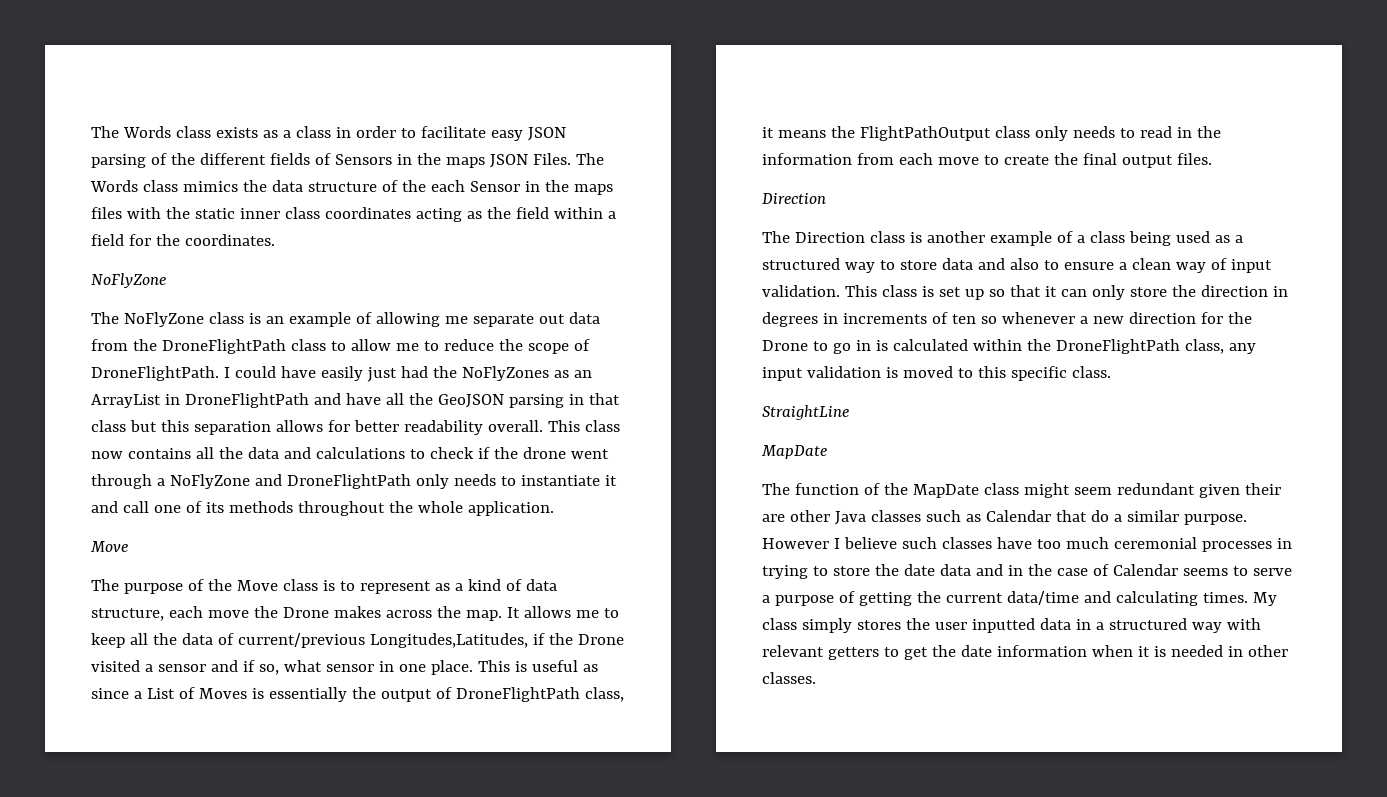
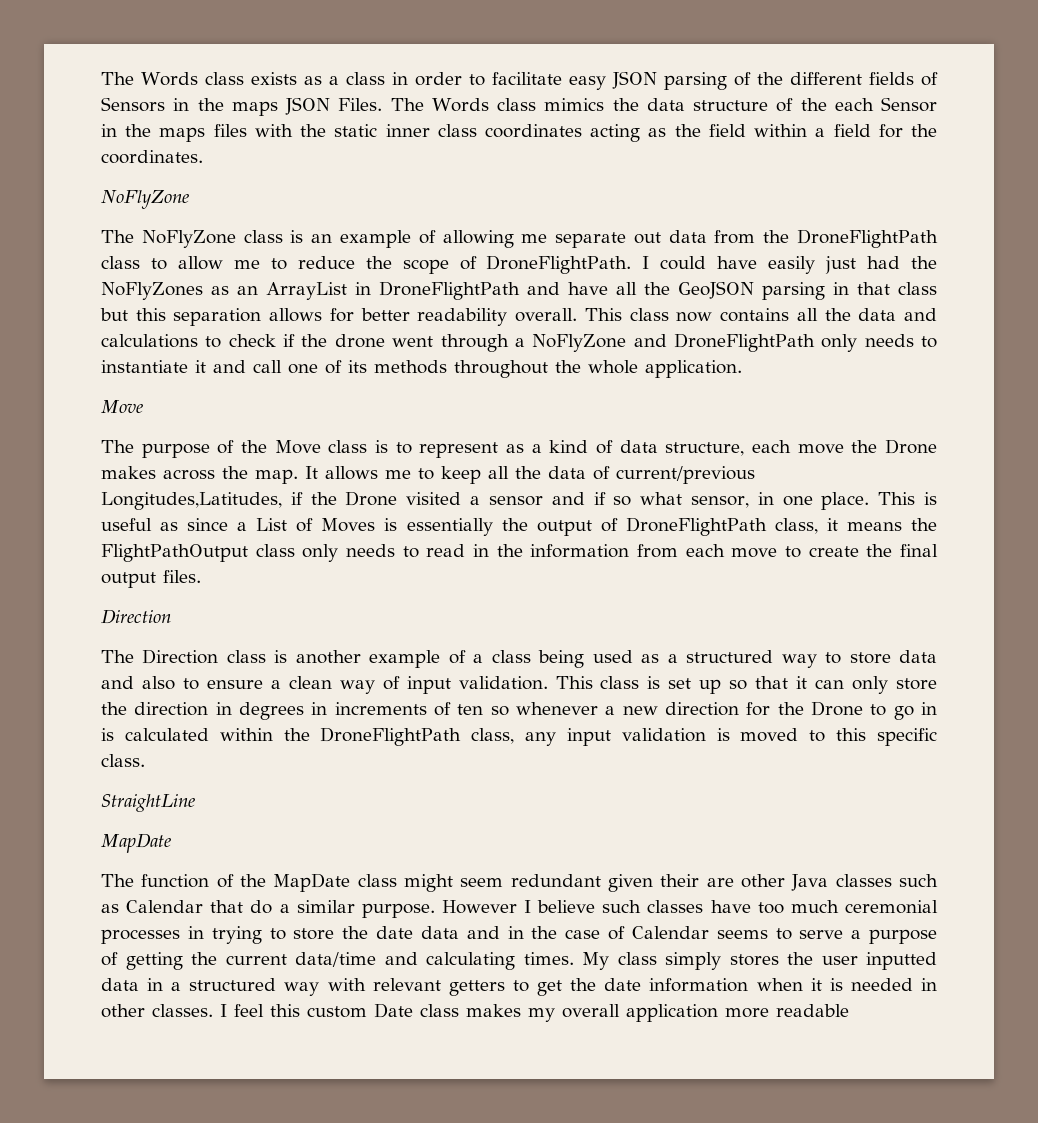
[258,660,374,675] so, what sensor -> [613,492,749,508] so what sensor,
(816, 678) none -> [220,1003,849,1022] I feel this custom Date class makes my overall application more readable

